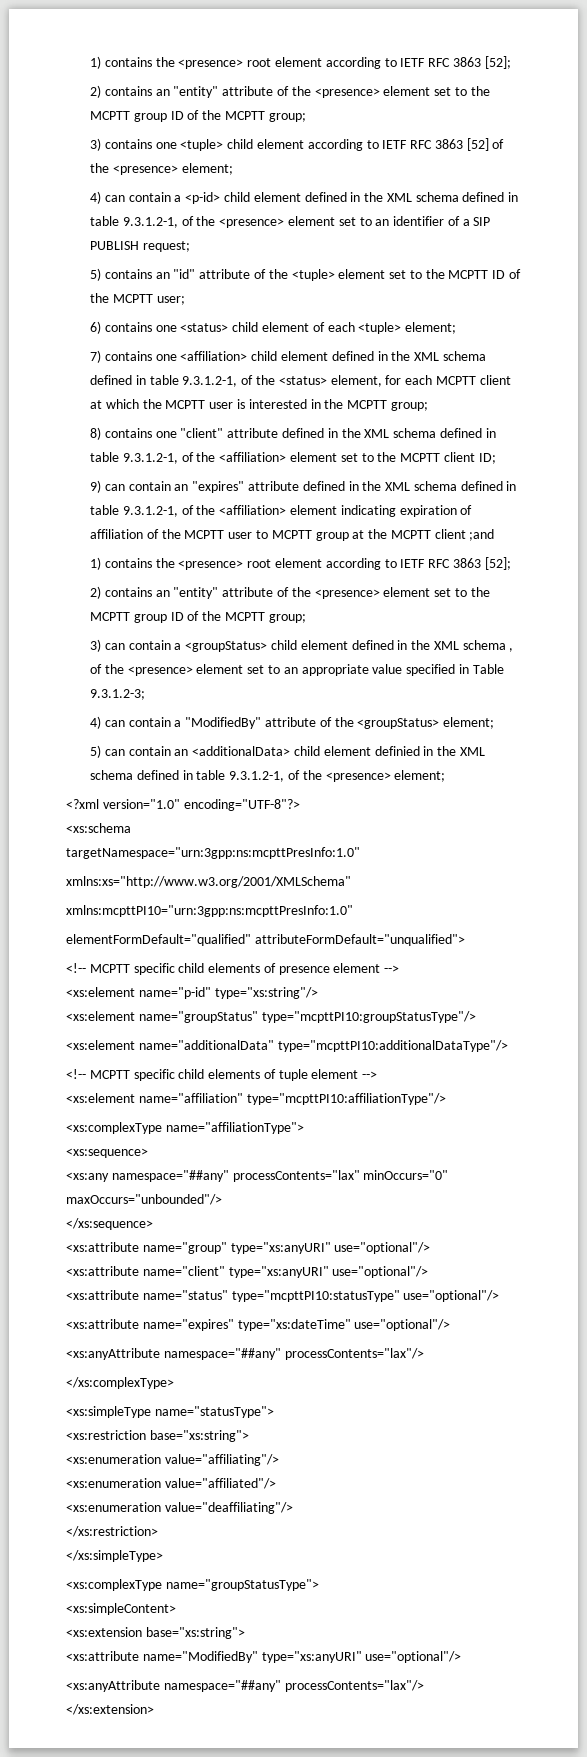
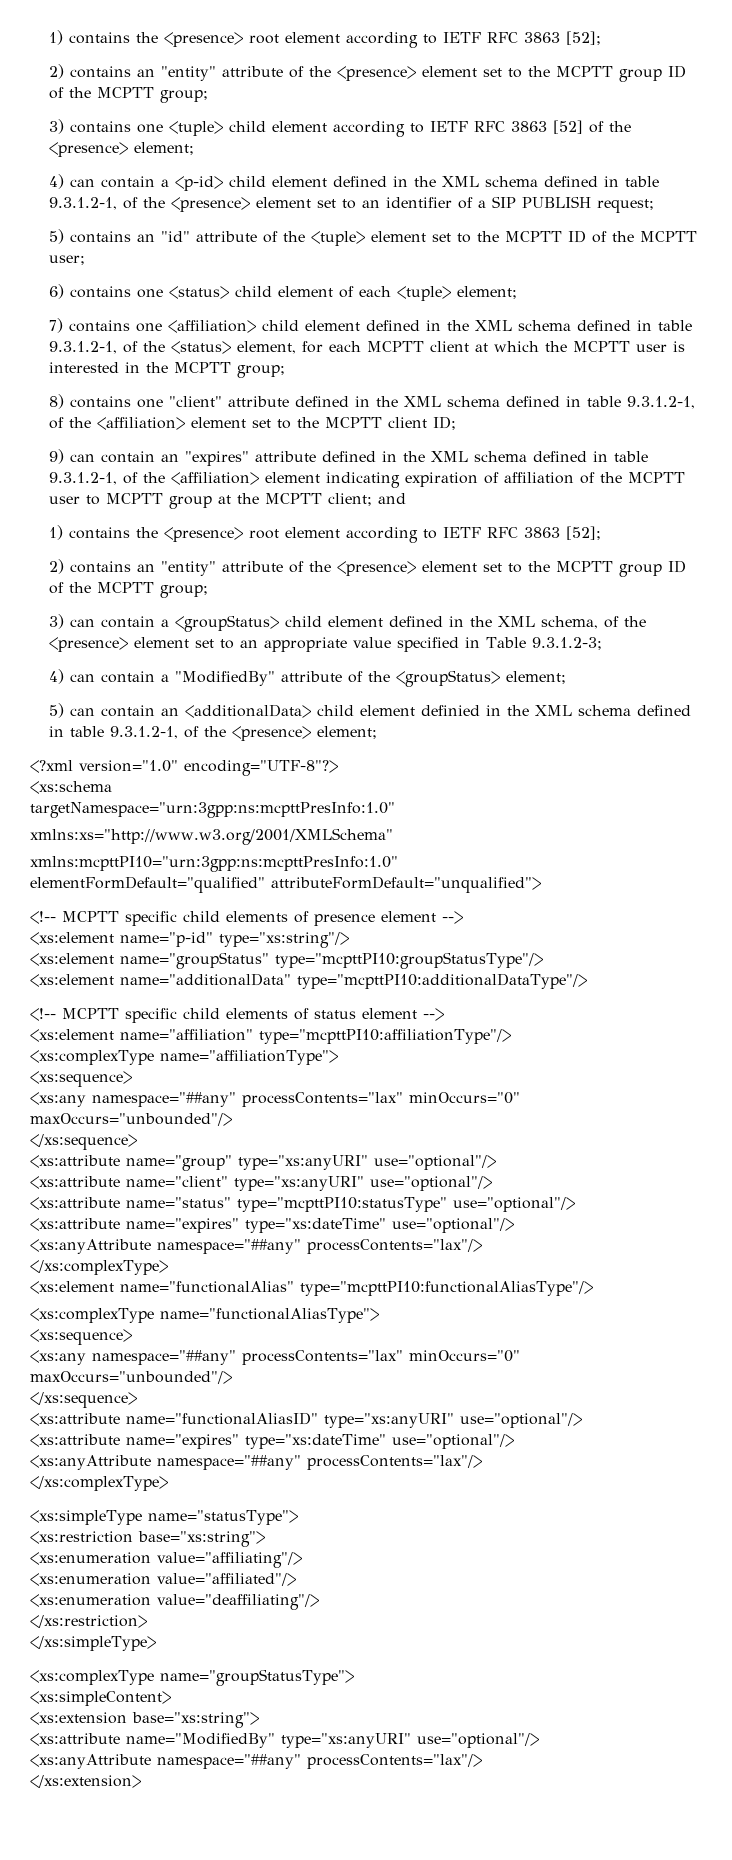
[434,529,495,541] client ;and -> [327,493,406,506] client; and
[462,640,514,652] schema , -> [540,616,598,629] schema,
[278,1069,308,1081] tuple -> [314,1010,356,1019] status
(174, 1383) none -> [30,1281,593,1296] [30,1308,379,1323] [30,1329,132,1345] [30,1350,520,1365] [30,1371,232,1384] [30,1392,137,1408] [30,1412,582,1428] [30,1434,514,1449] [30,1455,482,1470] [30,1476,168,1491] // <xs:element name="functionalAlias" type="mcpttPI10:functionalAliasType"/> // <xs:complexType name="functionalAliasType"> // <xs:sequence> // <xs:any namespace="##any" processContents="lax" minOccurs="0" maxOccurs="unbounded"/> // </xs:sequence> // <xs:attribute name="functionalAliasID" type="xs:anyURI" use="optional"/> // <xs:attribute name="expires" type="xs:dateTime" use="optional"/> // <xs:anyAttribute namespace="##any" processContents="lax"/> // </xs:complexType>

